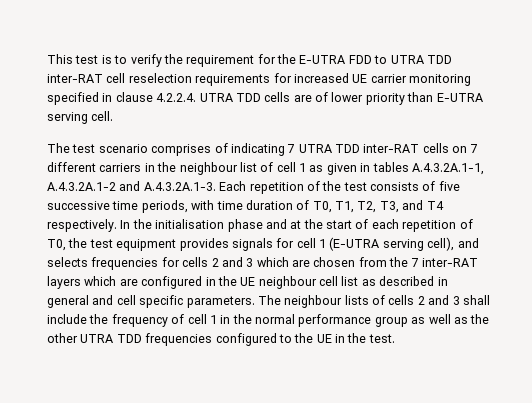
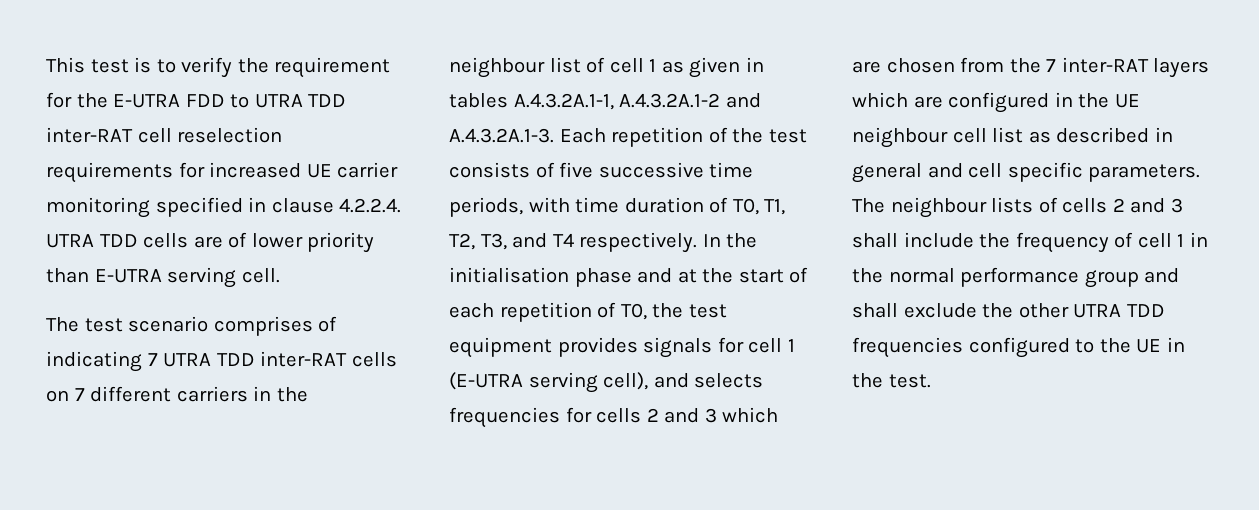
[411,314,468,324] as well as -> [1144,268,1180,283] [852,303,977,318] and shall exclude

